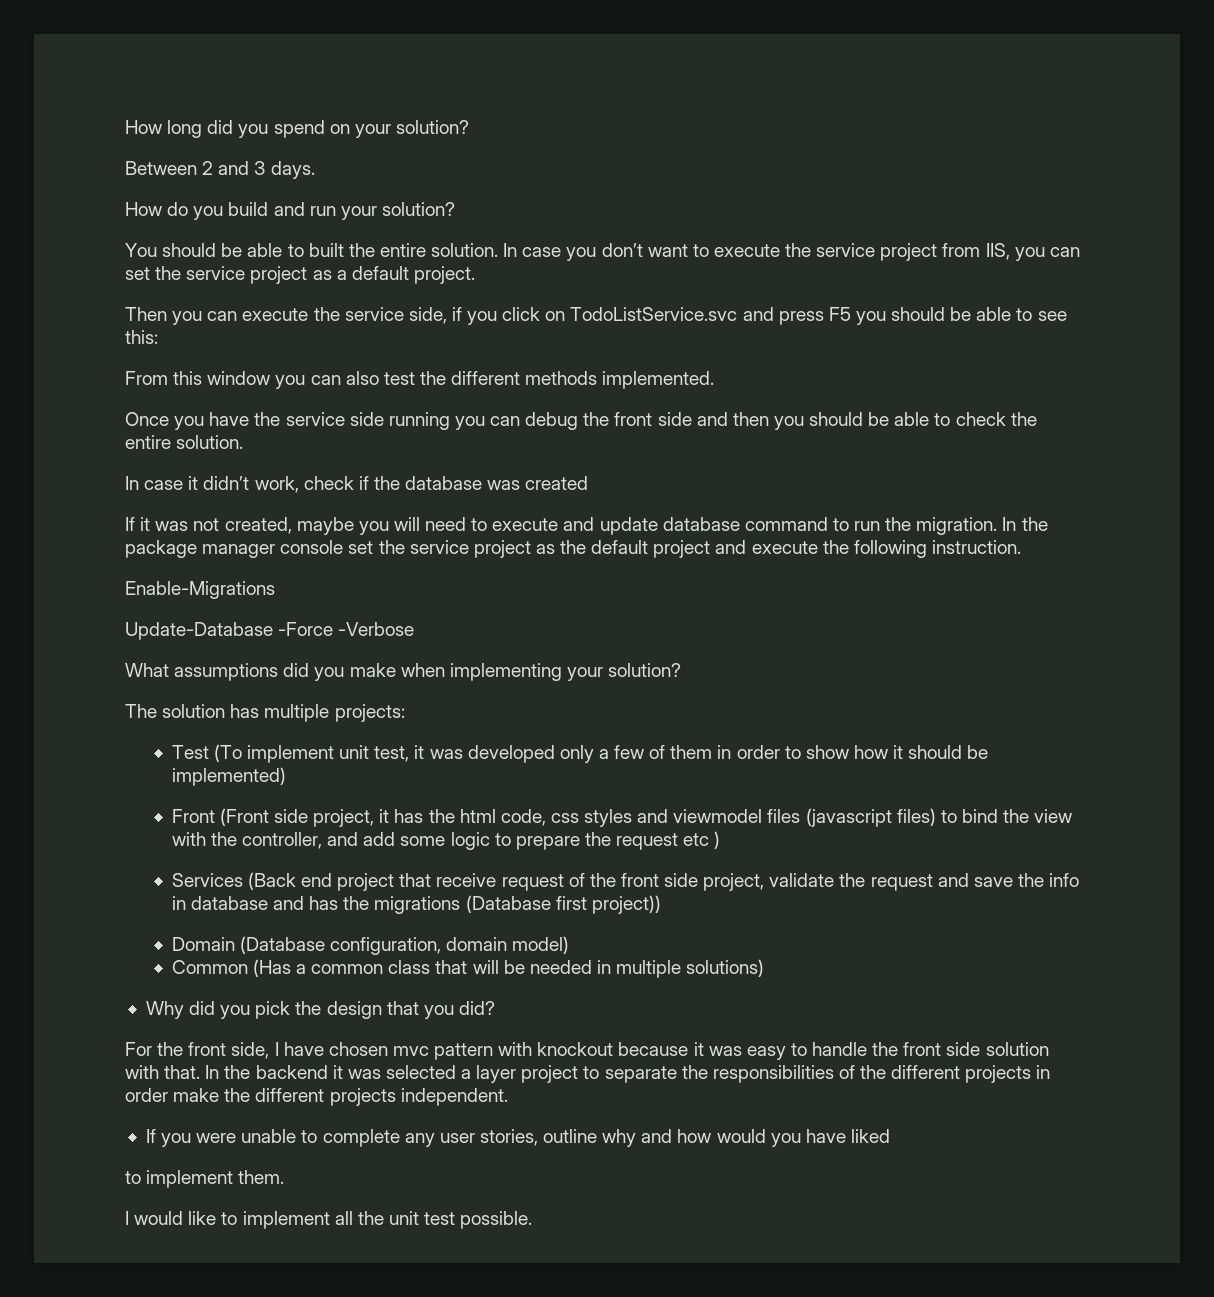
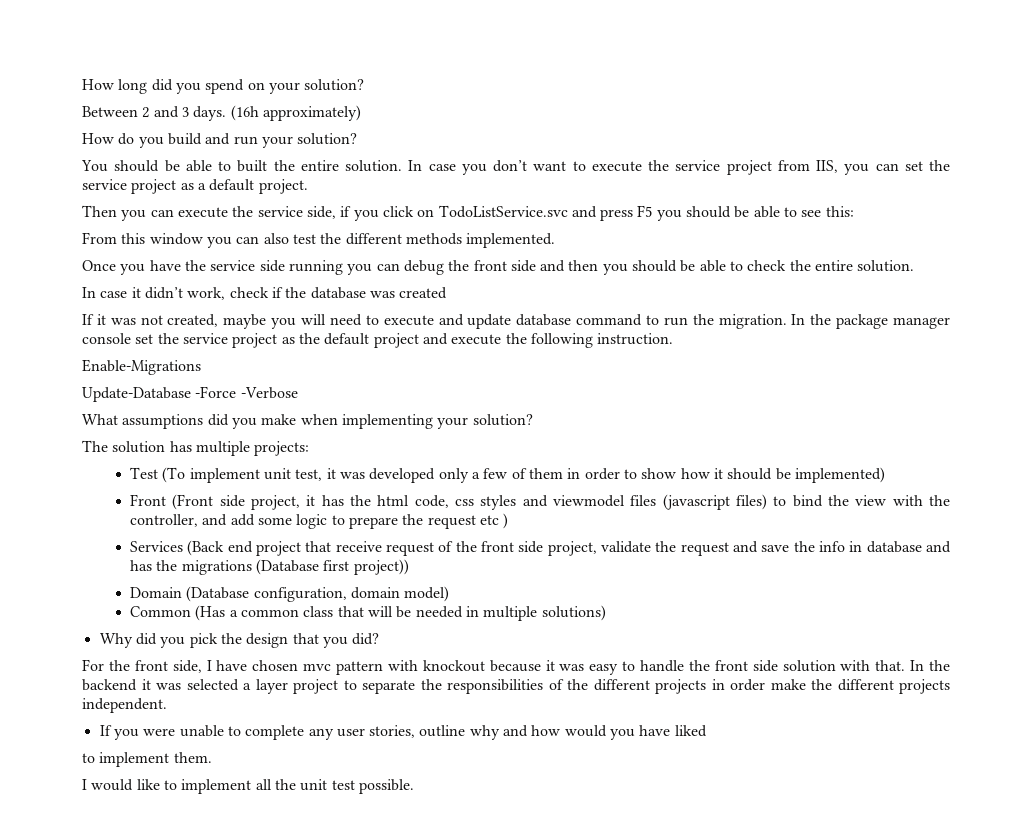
(315, 170) none -> [230,105,361,121] (16h approximately)

